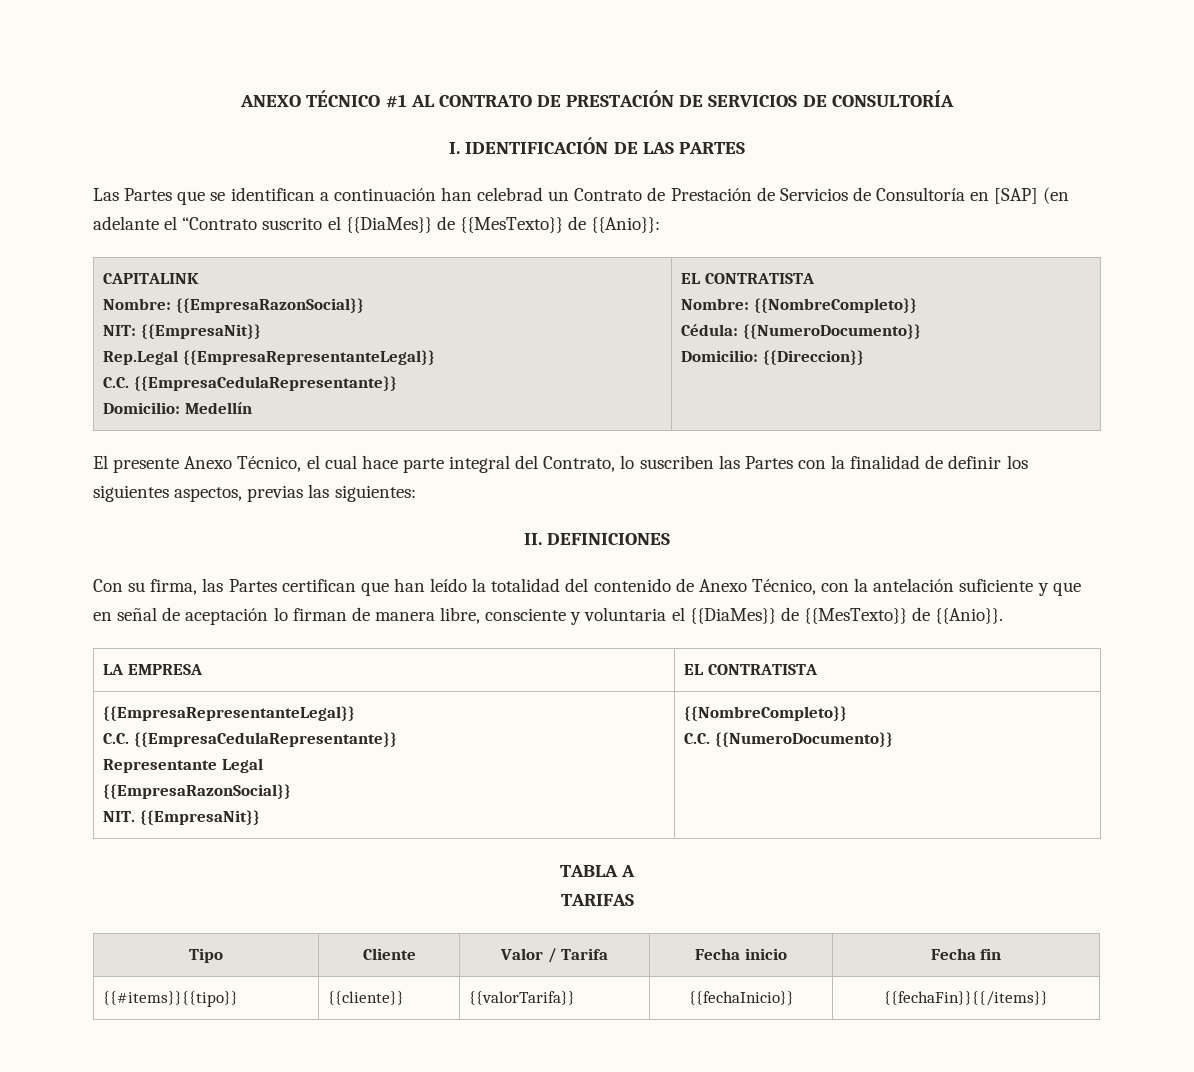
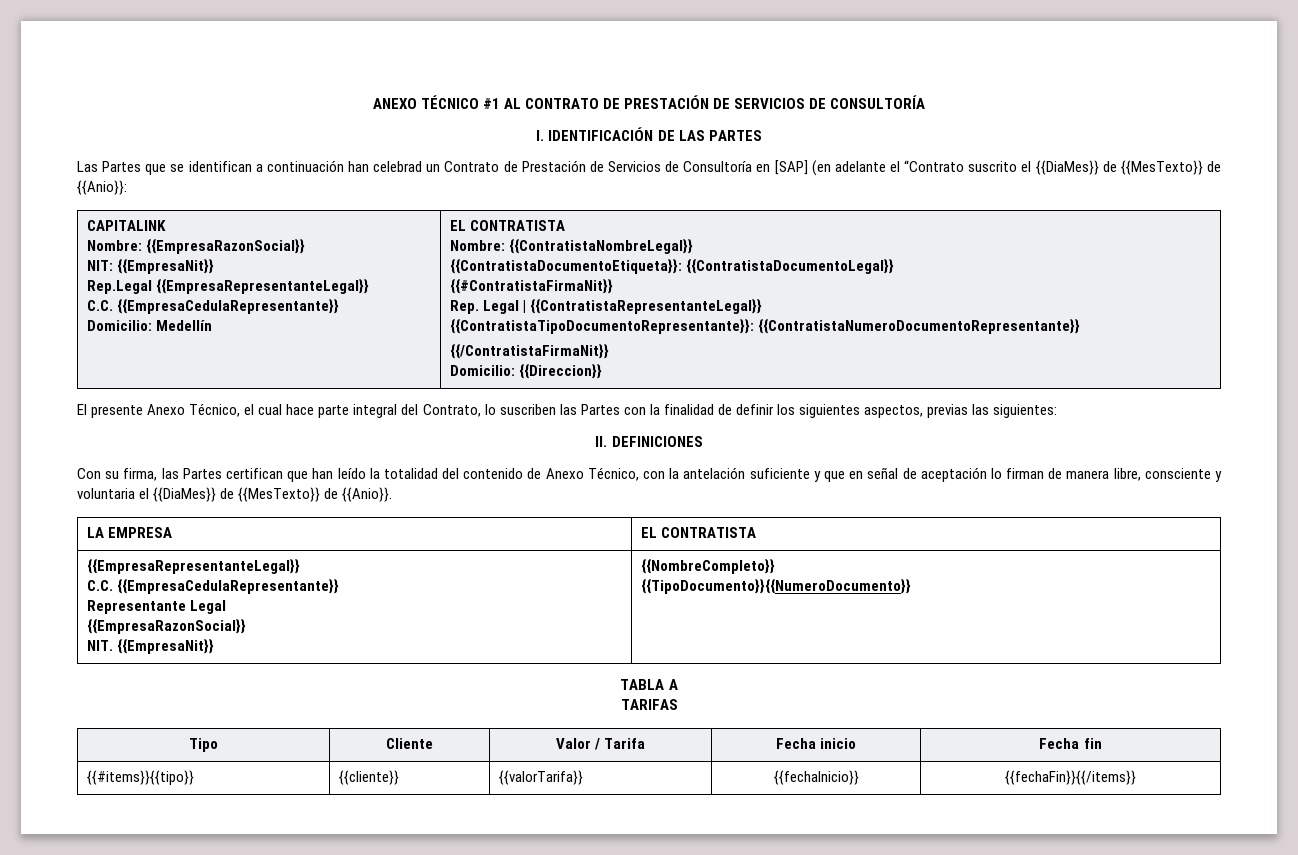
[754,298,918,313] [681,324,922,339] {{NombreCompleto}} // Cédula: {{NumeroDocumento}} -> [509,238,694,254] [450,258,895,274] [450,278,614,294] [450,298,763,314] [450,318,1081,334] [450,343,610,359] {{ContratistaNombreLegal}} // {{ContratistaDocumentoEtiqueta}}: {{ContratistaDocumentoLegal}} // {{#ContratistaFirmaNit}} // Rep. Legal | {{ContratistaRepresentanteLegal}} // {{ContratistaTipoDocumentoRepresentante}}: {{ContratistaNumeroDocumentoRepresentante}} // {{/ContratistaFirmaNit}}
[684,732,894,747] C.C. {{NumeroDocumento}} -> [641,578,912,594] {{TipoDocumento}}{{NumeroDocumento}}

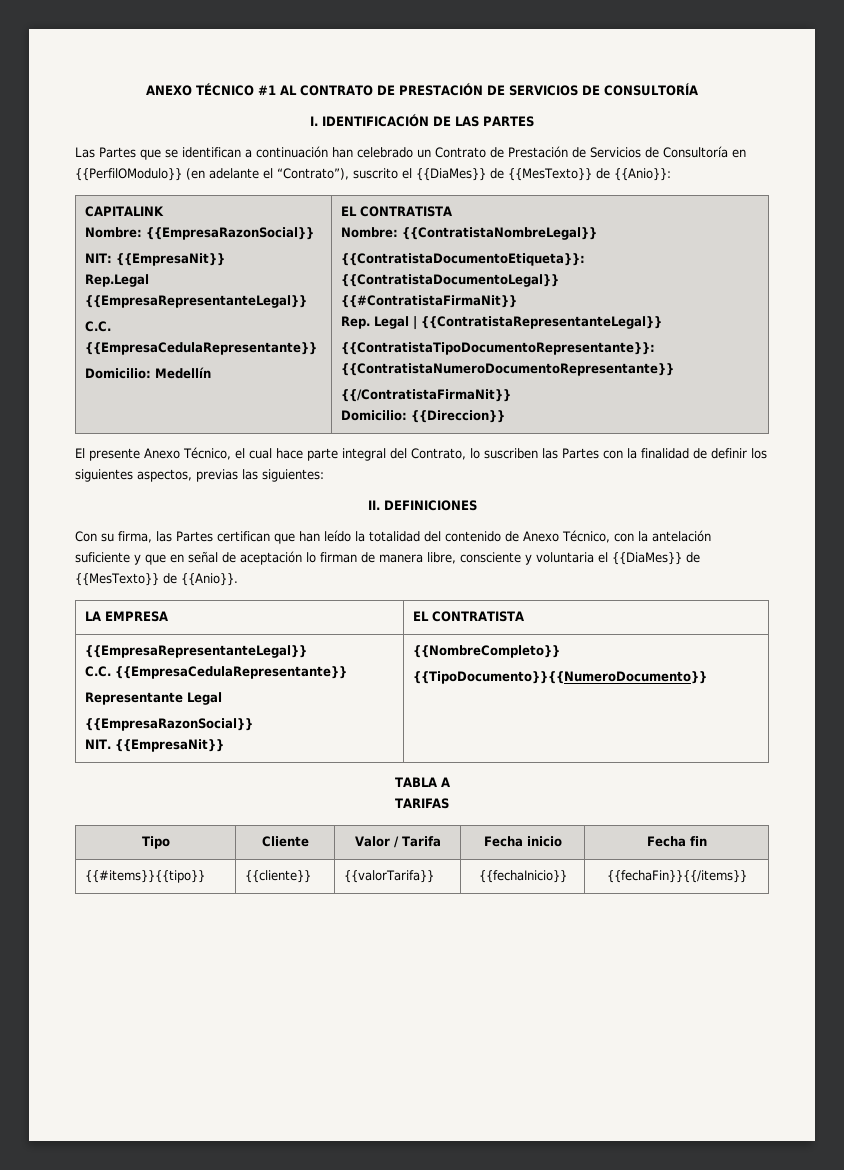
[373,161,423,172] celebrad -> [357,147,413,158] celebrado
[774,160,808,175] [SAP] -> [75,168,182,181] {{PerfilOModulo}}
[904,160,965,172] “Contrato -> [277,168,349,180] “Contrato”),

